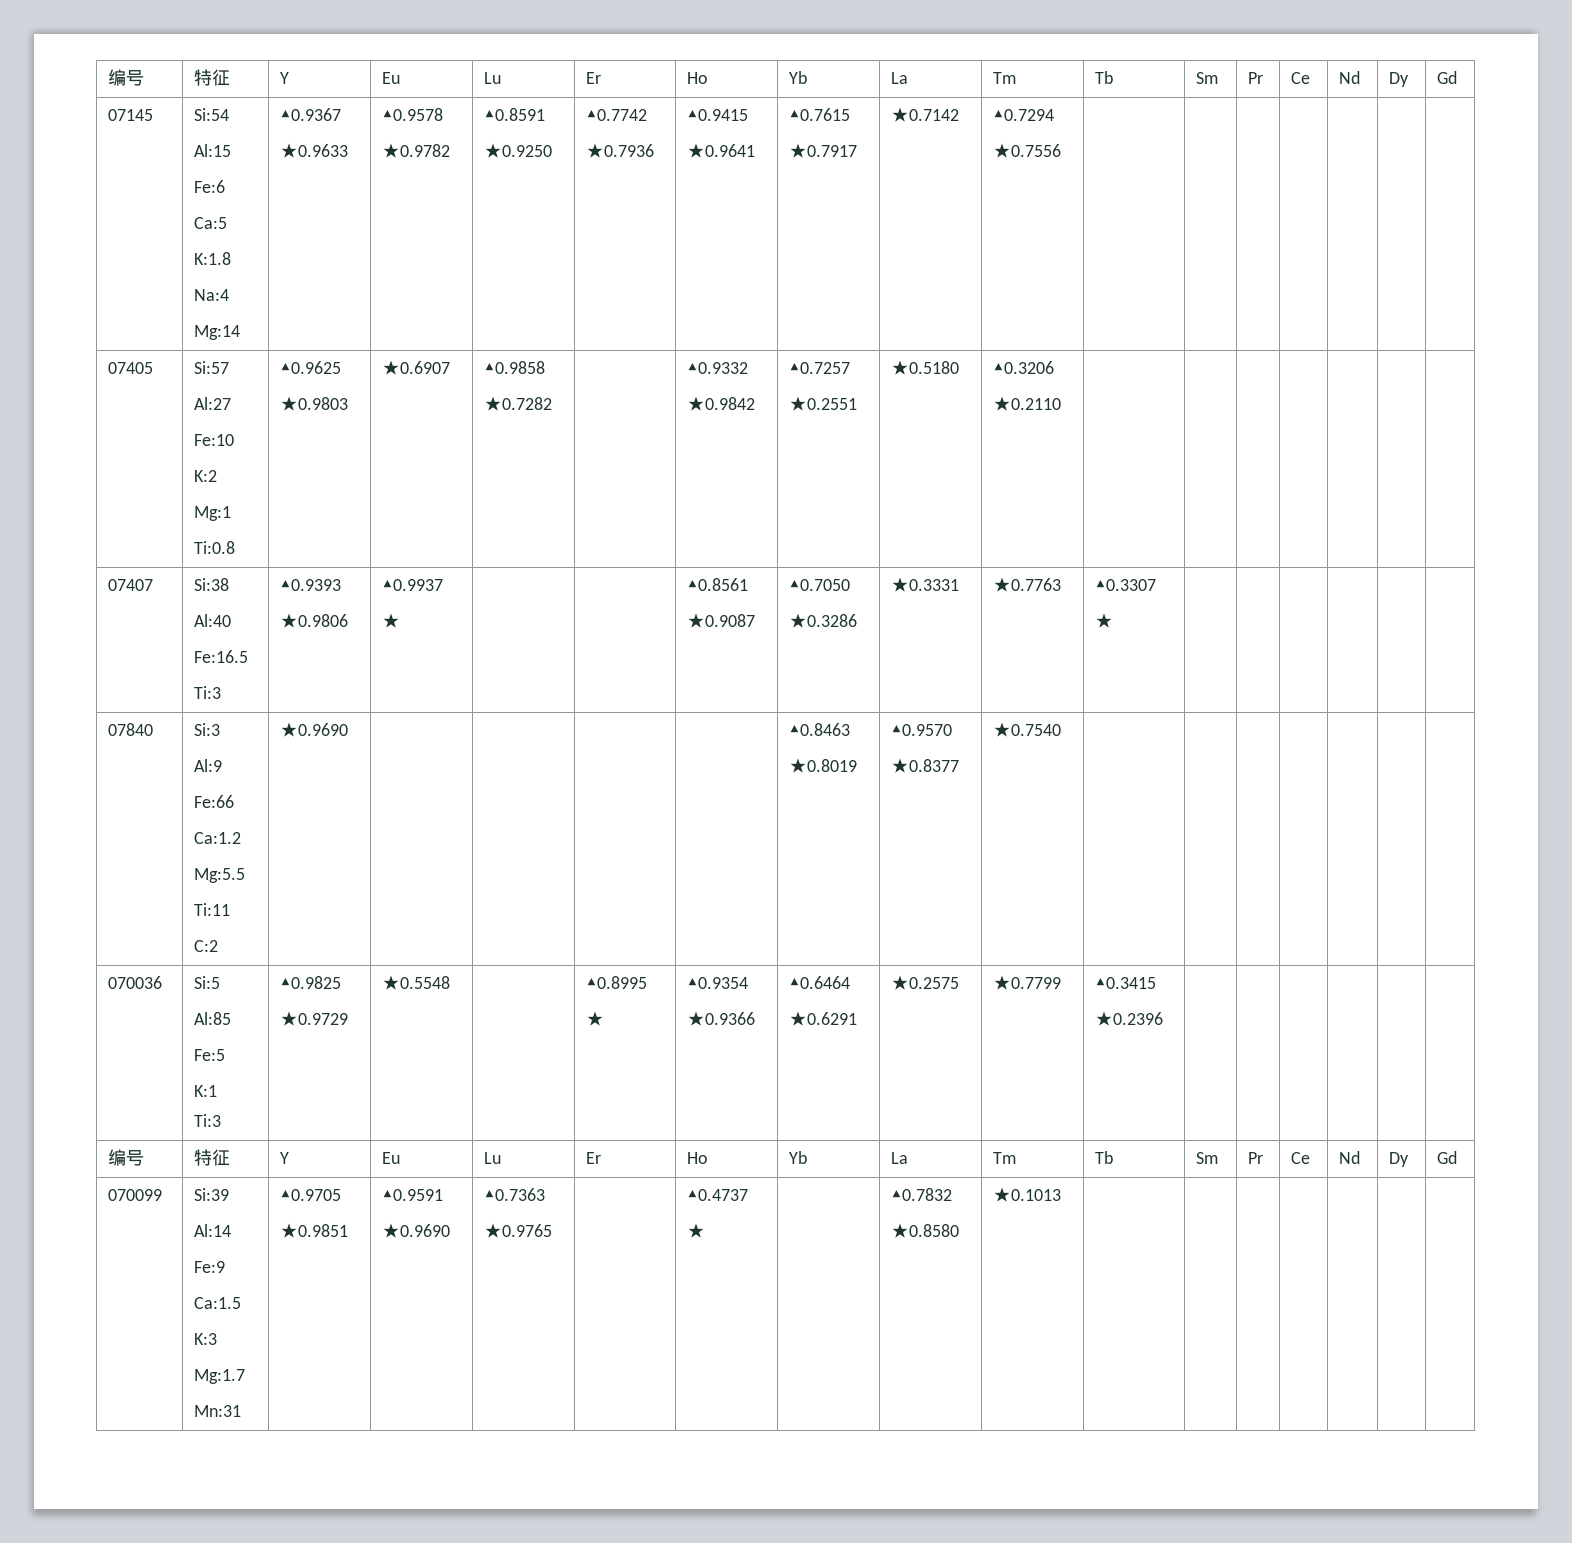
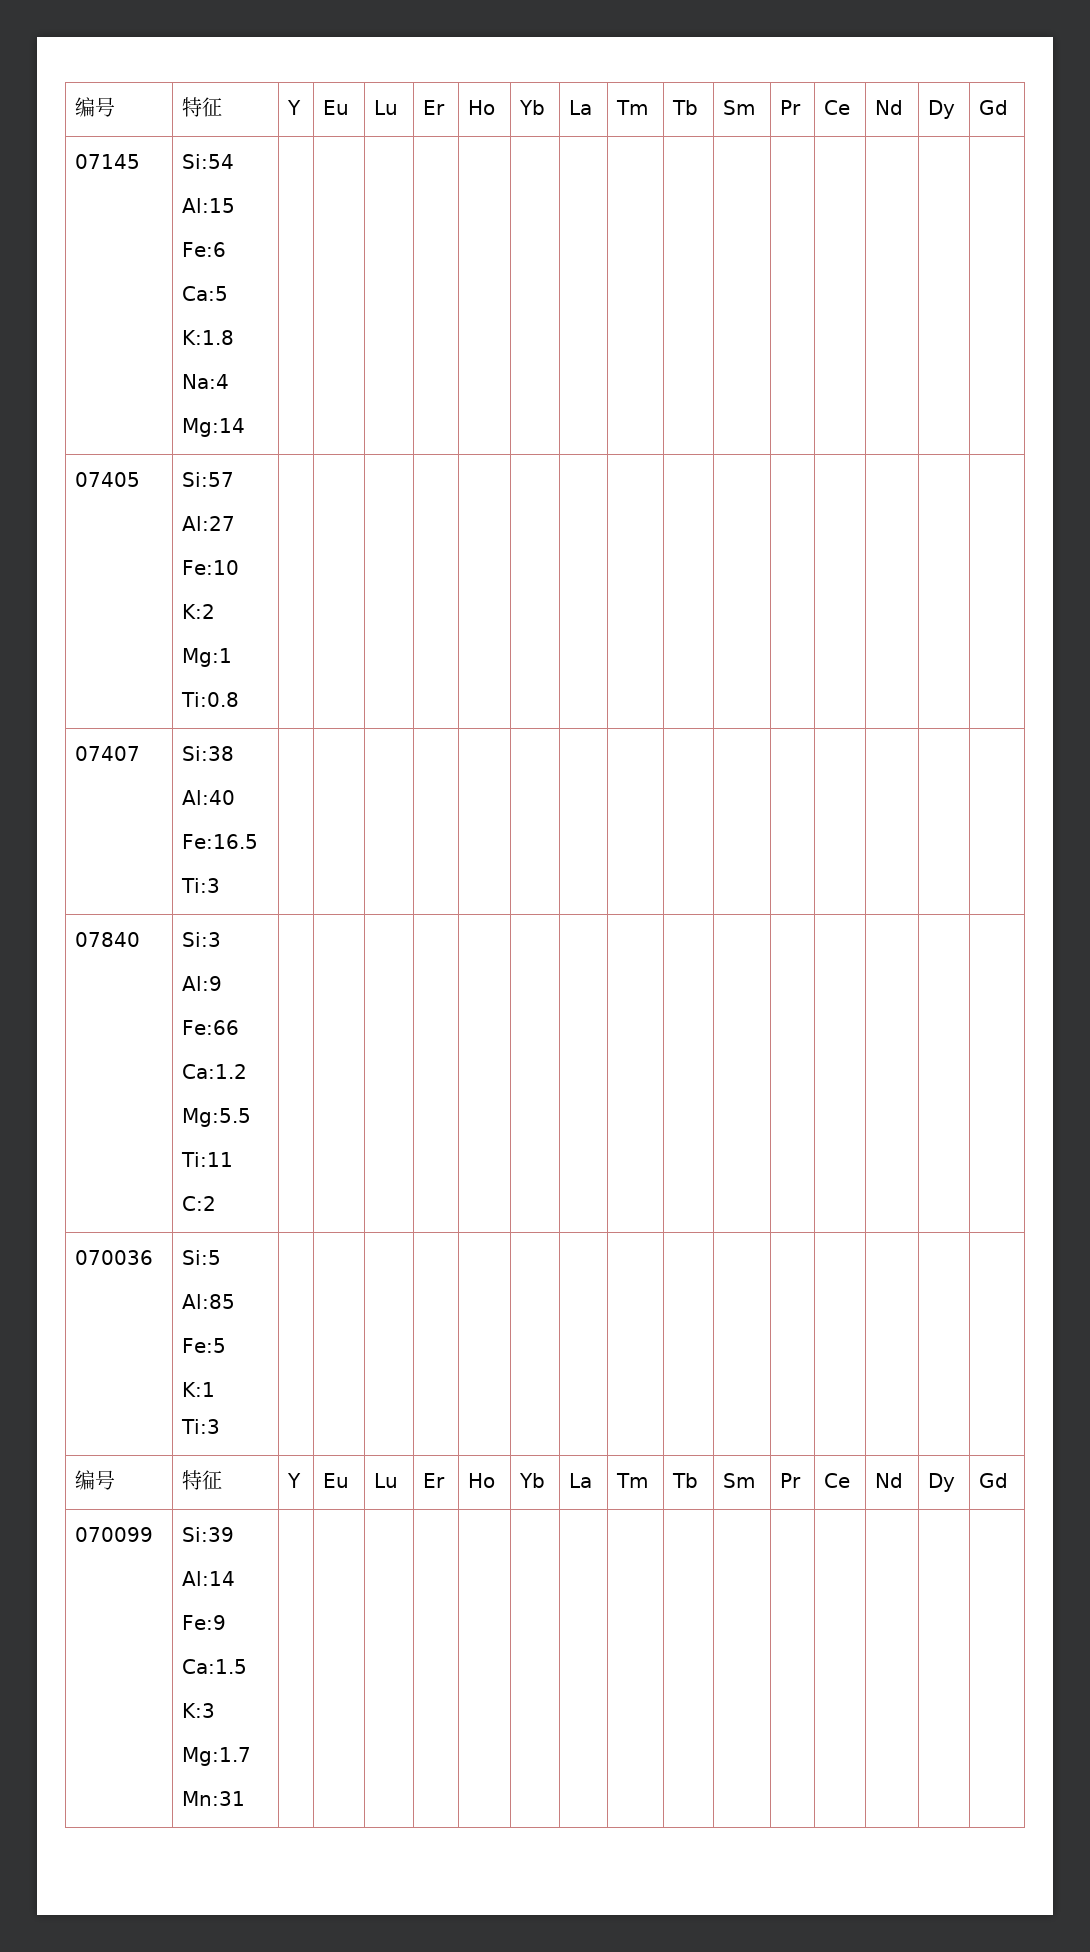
[279,108,341,121] [279,143,348,158] [381,108,443,121] [381,143,450,158] [483,108,545,121] [483,143,552,158] [585,109,647,121] [585,143,654,158] [686,109,748,121] [686,143,755,158] [788,108,850,121] [788,143,857,158] [890,107,959,122] [992,109,1054,121] [992,143,1061,158] ▲0.9367 // ★0.9633 | ▲0.9578 // ★0.9782 | ▲0.8591 // ★0.9250 | ▲0.7742 // ★0.7936 | ▲0.9415 // ★0.9641 | ▲0.7615 // ★0.7917 | ★0.7142 | ▲0.7294 // ★0.7556 -> (245, 427) | | | | | | |
[279,361,341,374] [279,396,348,411] [381,360,450,375] [483,361,545,374] [483,396,552,411] [686,362,748,374] [686,396,755,411] [788,362,850,374] [788,396,857,411] [890,360,959,375] [992,361,1054,374] [992,396,1061,411] ▲0.9625 // ★0.9803 | ★0.6907 | ▲0.9858 // ★0.7282 | | ▲0.9332 // ★0.9842 | ▲0.7257 // ★0.2551 | ★0.5180 | ▲0.3206 // ★0.2110 -> (239, 699) | | | | | | |
[279,579,341,591] [279,613,348,628] [381,579,443,591] [381,613,400,628] [686,578,748,591] [686,613,755,628] [788,579,850,591] [788,613,857,628] [890,577,959,592] [992,577,1061,592] [1094,579,1156,591] [1094,613,1113,628] ▲0.9393 // ★0.9806 | ▲0.9937 // ★ | | | ▲0.8561 // ★0.9087 | ▲0.7050 // ★0.3286 | ★0.3331 | ★0.7763 | ▲0.3307 // ★ -> (220, 885) | | | | | | | |
[279,722,348,737] [788,723,850,736] [788,758,857,773] [890,724,952,736] [890,758,959,773] [992,722,1061,737] ★0.9690 | | | | | ▲0.8463 // ★0.8019 | ▲0.9570 // ★0.8377 | ★0.7540 -> (216, 1203) | | | | | | |
[279,976,341,989] [279,1011,348,1026] [381,975,450,990] [585,976,647,989] [585,1011,604,1026] [686,977,748,989] [686,1011,755,1026] [788,976,850,989] [788,1011,857,1026] [890,975,959,990] [992,975,1061,990] [1094,977,1156,989] [1094,1011,1163,1026] ▲0.9825 // ★0.9729 | ★0.5548 | | ▲0.8995 // ★ | ▲0.9354 // ★0.9366 | ▲0.6464 // ★0.6291 | ★0.2575 | ★0.7799 | ▲0.3415 // ★0.2396 -> (220, 1426) | | | | | | | |
[279,1189,341,1201] [279,1223,348,1238] [381,1189,443,1201] [381,1223,450,1238] [483,1188,545,1201] [483,1223,552,1238] [686,1189,748,1201] [686,1223,705,1238] [890,1188,952,1201] [890,1223,959,1238] [992,1187,1061,1202] ▲0.9705 // ★0.9851 | ▲0.9591 // ★0.9690 | ▲0.7363 // ★0.9765 | | ▲0.4737 // ★ | | ▲0.7832 // ★0.8580 | ★0.1013 -> (245, 1798) | | | | | | |

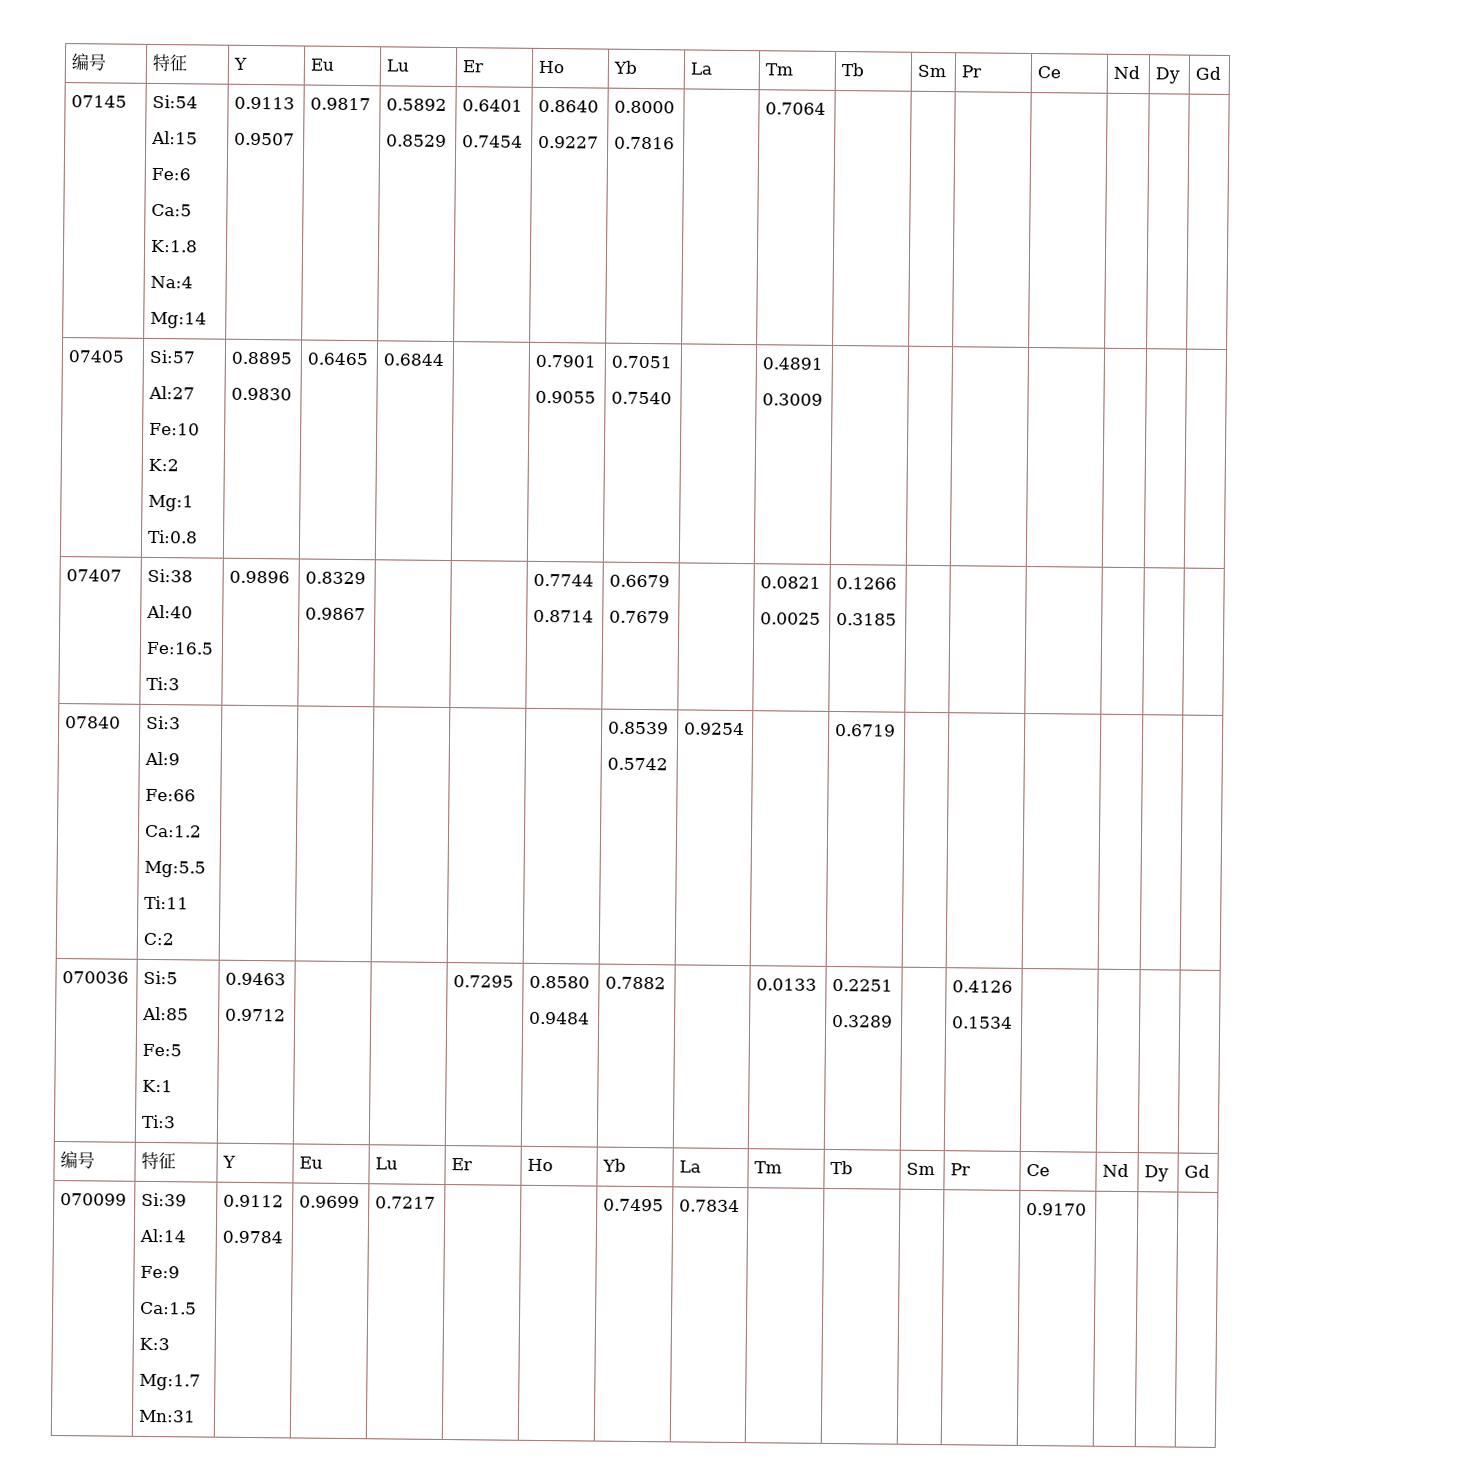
(245, 427) | | | | | | | -> [234,96,296,110] [234,132,296,146] [310,97,372,111] [386,98,448,111] [386,134,448,147] [462,99,524,112] [462,135,524,148] [538,99,600,113] [538,135,600,149] [614,100,676,114] [614,136,676,150] [765,102,827,115] 0.9113 // 0.9507 | 0.9817 | 0.5892 // 0.8529 | 0.6401 // 0.7454 | 0.8640 // 0.9227 | 0.8000 // 0.7816 | | 0.7064
(239, 699) | | | | | | | -> [231,351,293,365] [231,387,293,401] [307,352,369,366] [383,353,445,366] [535,354,597,368] [535,390,597,404] [611,355,673,369] [611,391,673,405] [762,357,824,370] [762,393,824,406] 0.8895 // 0.9830 | 0.6465 | 0.6844 | | 0.7901 // 0.9055 | 0.7051 // 0.7540 | | 0.4891 // 0.3009
(220, 885) | | | | | | | | -> [229,570,291,584] [305,571,367,585] [305,607,367,621] [533,573,595,587] [533,609,595,623] [609,574,671,588] [609,610,671,624] [760,576,822,589] [760,612,822,625] [836,577,898,590] [836,613,898,626] 0.9896 | 0.8329 // 0.9867 | | | 0.7744 // 0.8714 | 0.6679 // 0.7679 | | 0.0821 // 0.0025 | 0.1266 // 0.3185
(216, 1203) | | | -> [608,721,670,735] [607,757,669,771] [684,722,746,736] [835,724,897,737] 0.8539 // 0.5742 | 0.9254 | | 0.6719
(220, 1426) | | | | | | | | | | -> [225,972,287,986] [225,1008,287,1022] [453,975,515,988] [529,975,591,989] [529,1011,591,1025] [605,976,667,990] [756,978,818,991] [832,978,894,992] [832,1014,894,1028] [952,980,1014,993] [952,1016,1014,1029] 0.9463 // 0.9712 | | | 0.7295 | 0.8580 // 0.9484 | 0.7882 | | 0.0133 | 0.2251 // 0.3289 | | 0.4126 // 0.1534
(245, 1798) | | | | | | | | | | | -> [223,1194,285,1208] [222,1230,284,1244] [299,1195,361,1209] [375,1196,437,1209] [603,1198,665,1212] [679,1199,741,1213] [1026,1202,1088,1216] 0.9112 // 0.9784 | 0.9699 | 0.7217 | | | 0.7495 | 0.7834 | | | | | 0.9170

